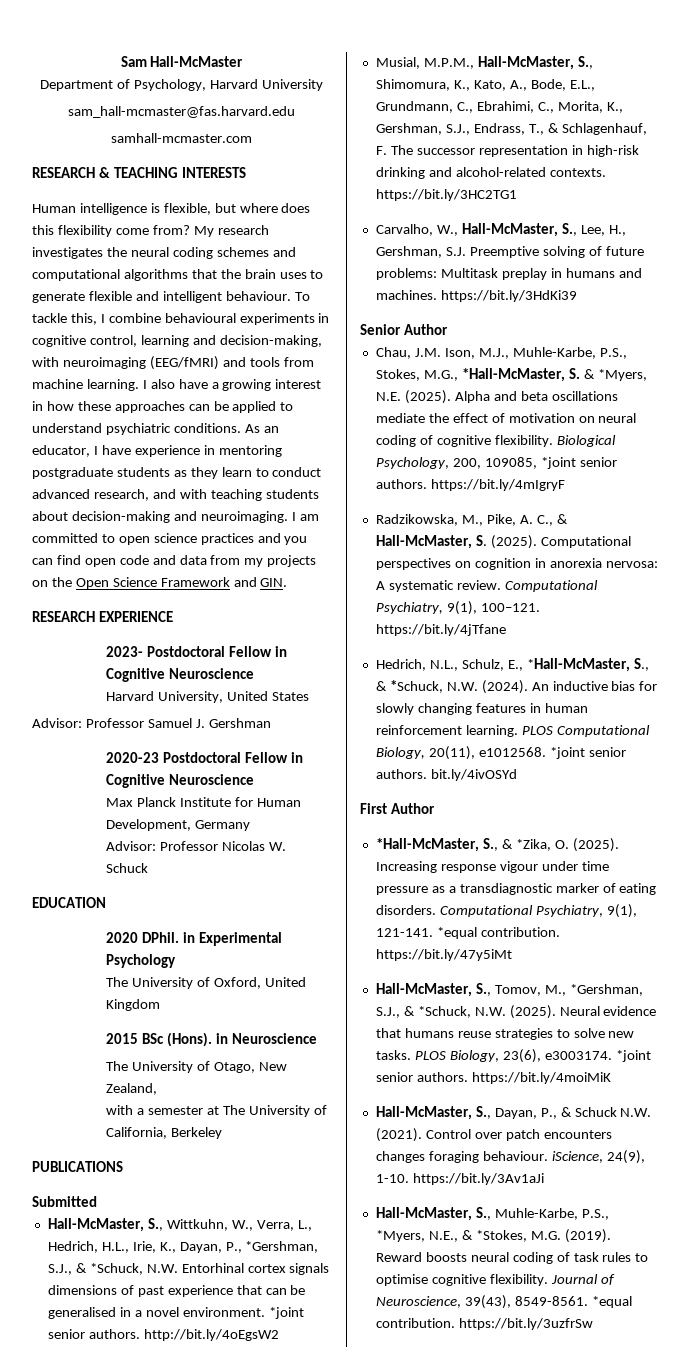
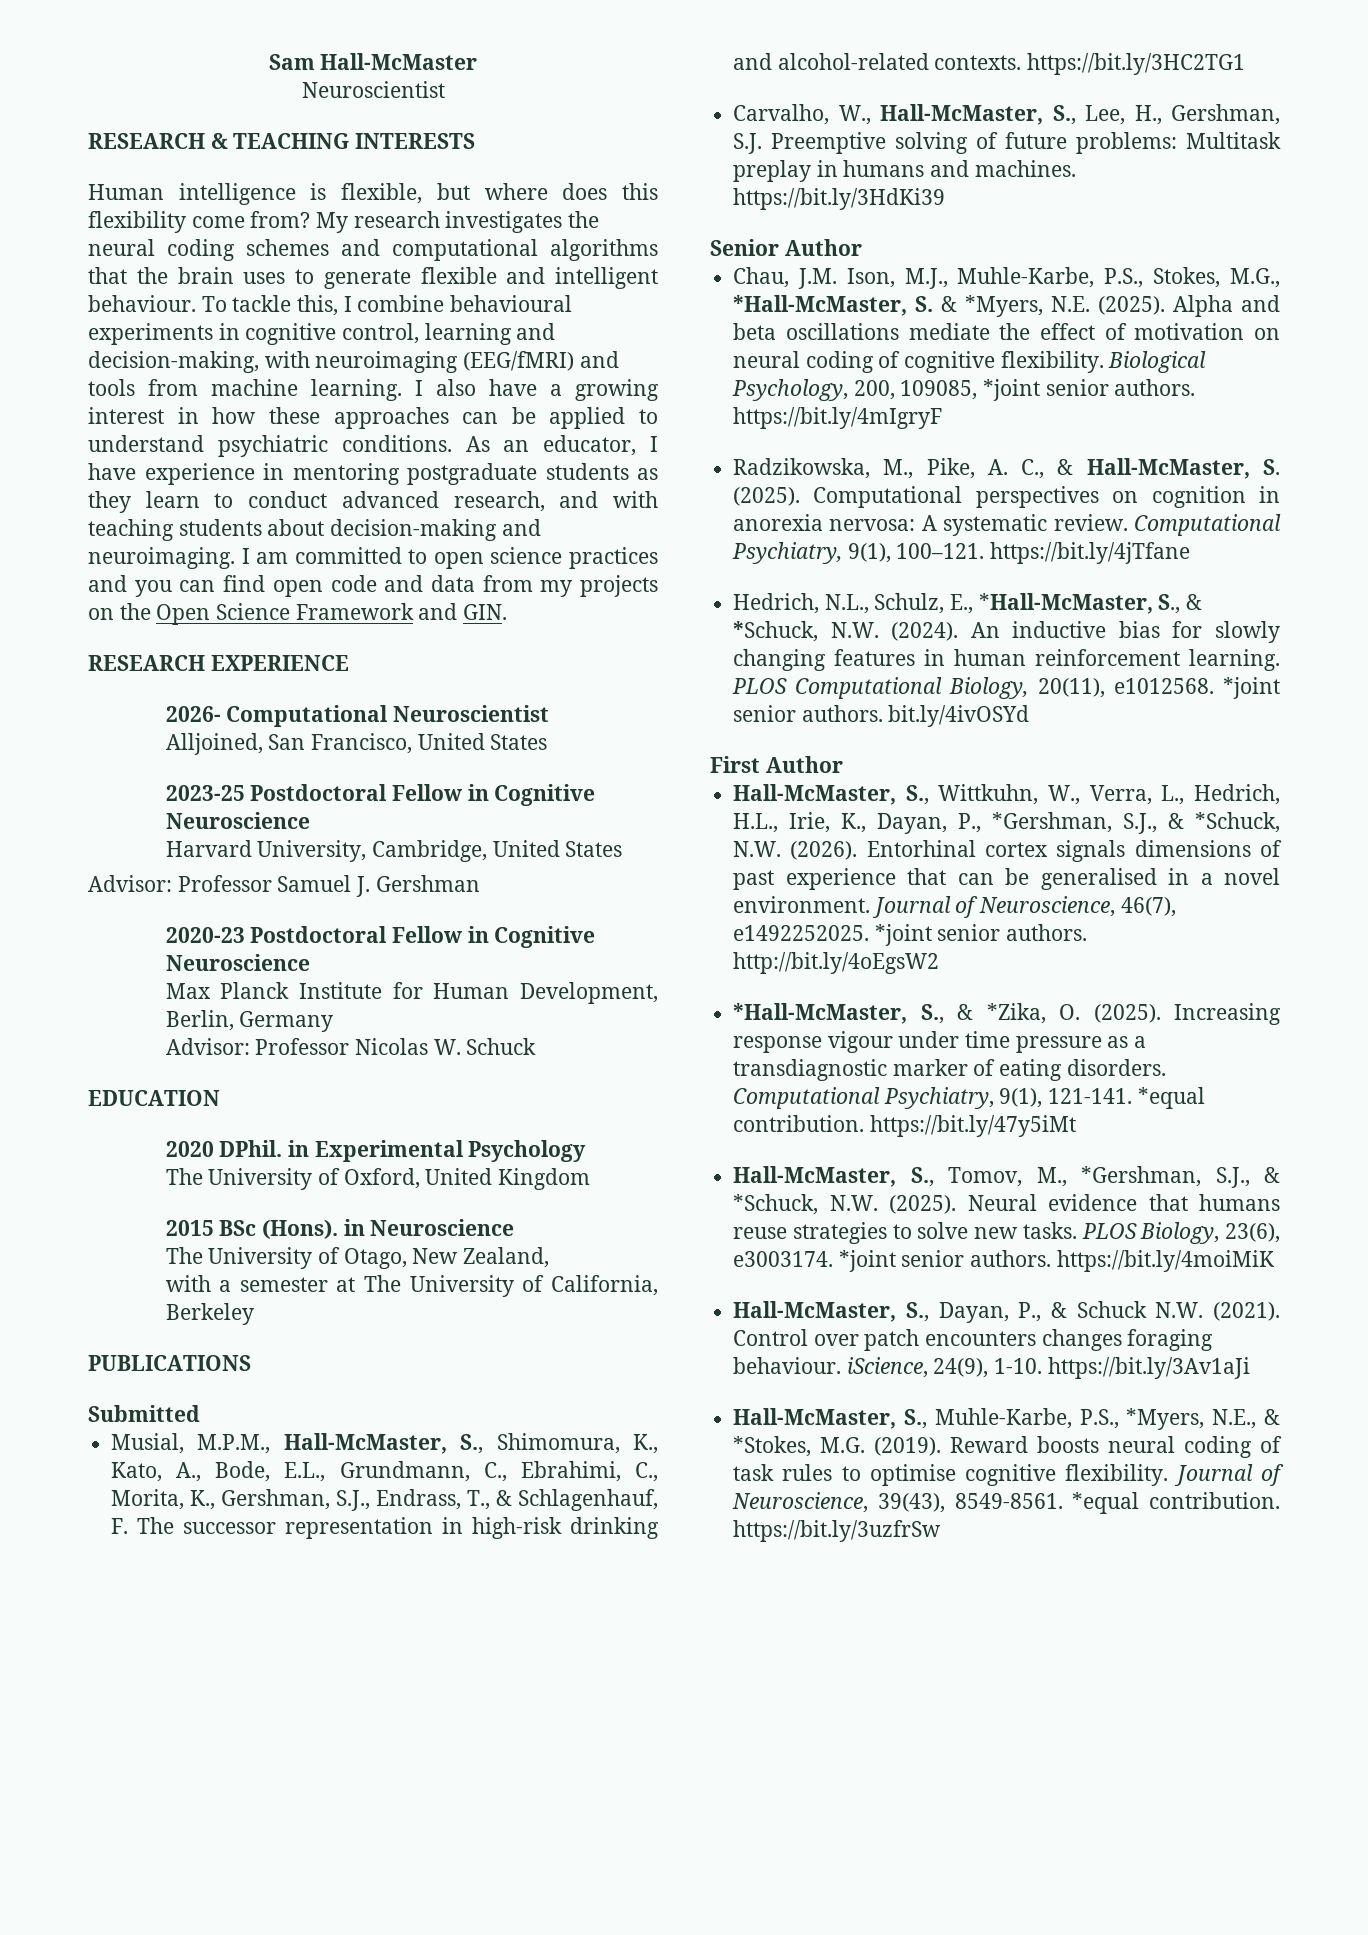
[40,79,323,91] [68,106,295,118] [111,133,252,143] Department of Psychology, Harvard University // sam_hall-mcmaster@fas.harvard.edu // samhall-mcmaster.com -> [301,81,445,98] Neuroscientist
[106,646,144,657] 2023- -> [165,705,549,727] [165,733,548,755] [165,785,245,801] 2026- Computational Neuroscientist // Alljoined, San Francisco, United States // 2023-25
(224, 697) none -> [371,840,487,862] Cambridge,
(192, 825) none -> [165,1010,234,1031] Berlin,
[47,1218,312,1232] [47,1241,319,1253] [47,1263,330,1275] [47,1285,306,1297] [47,1307,304,1319] [47,1329,279,1341] // Hall-McMaster, S., Wittkuhn, W., Verra, L., Hedrich, H.L., Irie, K., Dayan, P., *Gershman, S.J., & *Schuck, N.W. Entorhinal cortex signals dimensions of past experience that can be generalised in a novel environment. *joint senior authors. http://bit.ly/4oEgsW2 -> (200, 1413) none
(435, 808) none -> [733,784,1280,805] [733,812,1280,834] [733,840,1282,862] [733,868,1280,890] [733,896,1176,918] [733,924,1088,946] [733,952,940,974] // Hall-McMaster, S., Wittkuhn, W., Verra, L., Hedrich, H.L., Irie, K., Dayan, P., *Gershman, S.J., & *Schuck, N.W. (2026). Entorhinal cortex signals dimensions of past experience that can be generalised in a novel environment. Journal of Neuroscience, 46(7), e1492252025. *joint senior authors. http://bit.ly/4oEgsW2

